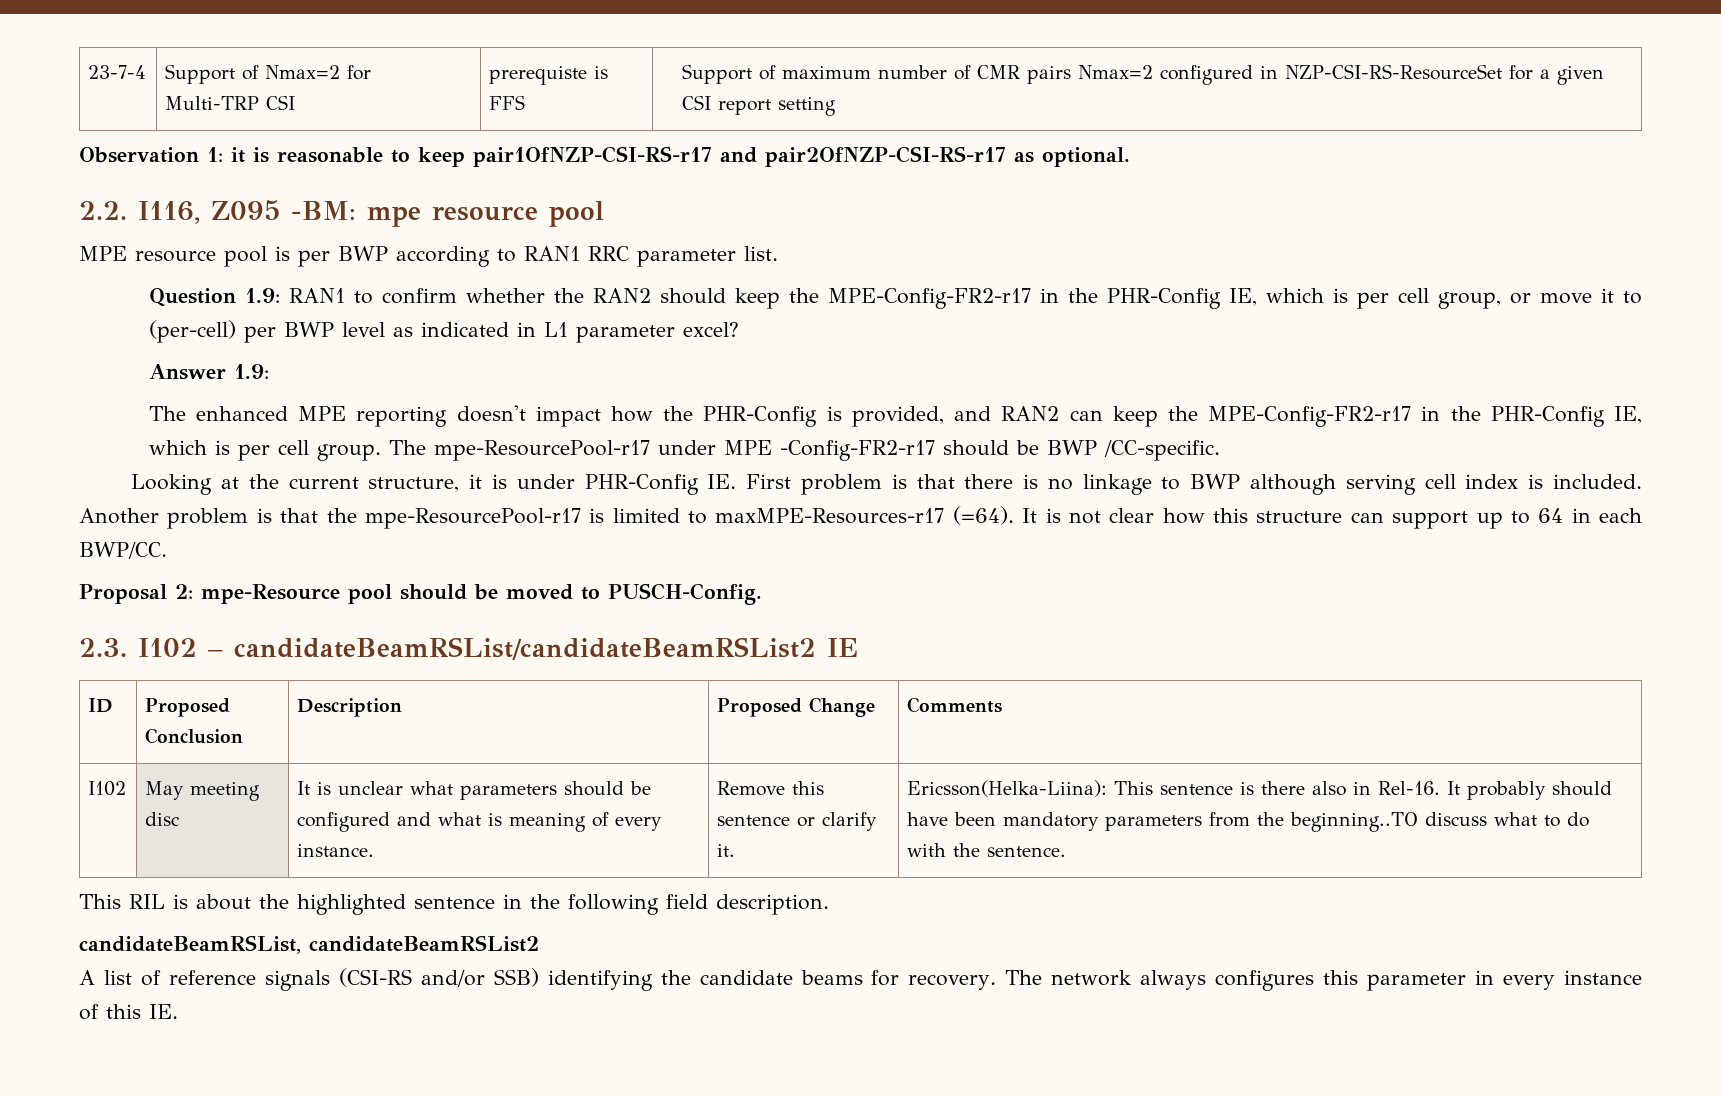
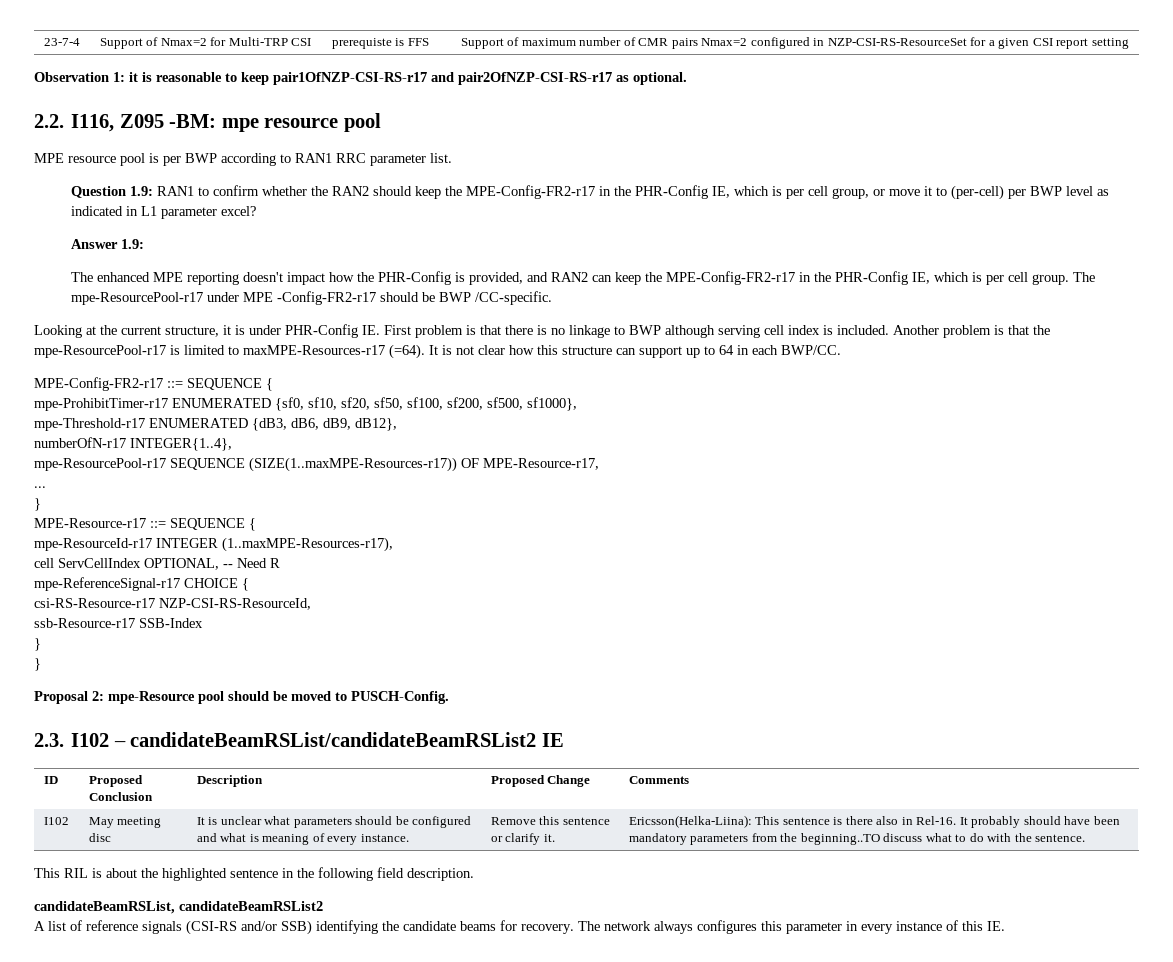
(167, 550) none -> [34,377,273,391] [34,397,577,411] [34,418,397,431] [34,437,232,451] [34,457,599,472] [34,486,46,488] [34,498,41,511] [34,518,256,531] [34,537,393,552] [34,558,280,570] [34,577,249,591] [34,598,311,610] [34,618,203,628] [34,638,41,651] [34,658,41,671] // MPE-Config-FR2-r17 ::= SEQUENCE { // mpe-ProhibitTimer-r17 ENUMERATED {sf0, sf10, sf20, sf50, sf100, sf200, sf500, sf1000}, // mpe-Threshold-r17 ENUMERATED {dB3, dB6, dB9, dB12}, // numberOfN-r17 INTEGER{1..4}, // mpe-ResourcePool-r17 SEQUENCE (SIZE(1..maxMPE-Resources-r17)) OF MPE-Resource-r17, // ... // } // MPE-Resource-r17 ::= SEQUENCE { // mpe-ResourceId-r17 INTEGER (1..maxMPE-Resources-r17), // cell ServCellIndex OPTIONAL, -- Need R // mpe-ReferenceSignal-r17 CHOICE { // csi-RS-Resource-r17 NZP-CSI-RS-ResourceId, // ssb-Resource-r17 SSB-Index // } // }

